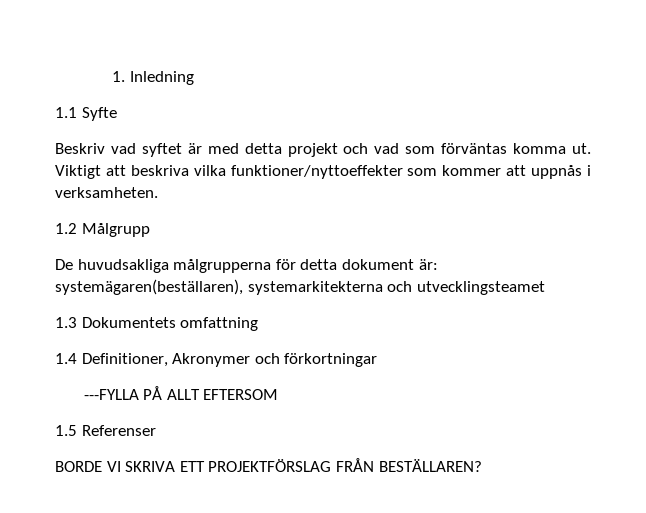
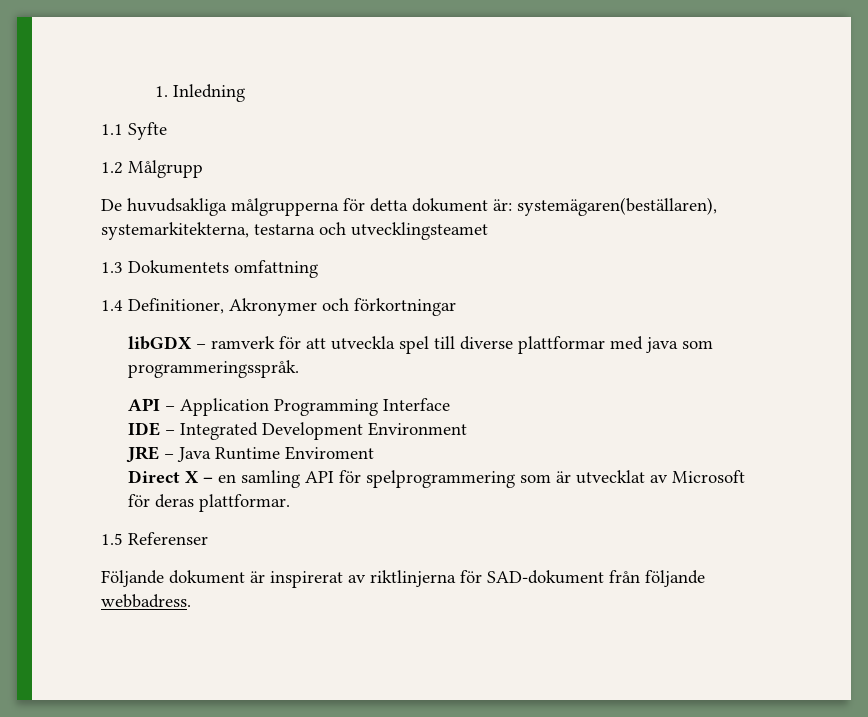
[55,143,591,157] [55,165,591,179] [55,187,158,198] // Beskriv vad syftet är med detta projekt och vad som förväntas komma ut. Viktigt att beskriva vilka funktioner/nyttoeffekter som kommer att uppnås i verksamheten. -> (167, 131) none
[247,281,383,295] systemarkitekterna -> [101,222,315,240] systemarkitekterna, testarna
[83,386,279,400] [55,425,156,436] [55,458,482,472] ---FYLLA PÅ ALLT EFTERSOM // 1.5 Referenser // BORDE VI SKRIVA ETT PROJEKTFÖRSLAG FRÅN BESTÄLLAREN? -> [127,336,713,354] [127,360,299,378] [127,398,450,416] [127,422,467,440] [125,446,374,463] [127,470,745,488] [127,494,290,512] [101,532,208,545] [101,570,705,588] [101,594,191,608] libGDX – ramverk för att utveckla spel till diverse plattformar med java som programmeringsspråk. // API – Application Programming Interface // IDE – Integrated Development Environment // JRE – Java Runtime Enviroment // Direct X – en samling API för spelprogrammering som är utvecklat av Microsoft för deras plattformar. // 1.5 Referenser // Följande dokument är inspirerat av riktlinjerna för SAD-dokument från följande webbadress.

